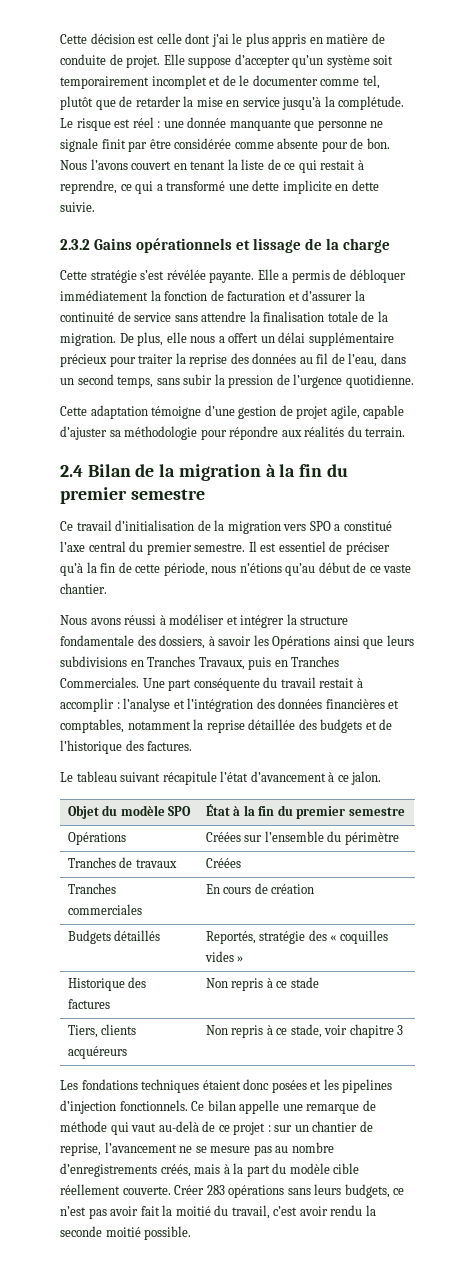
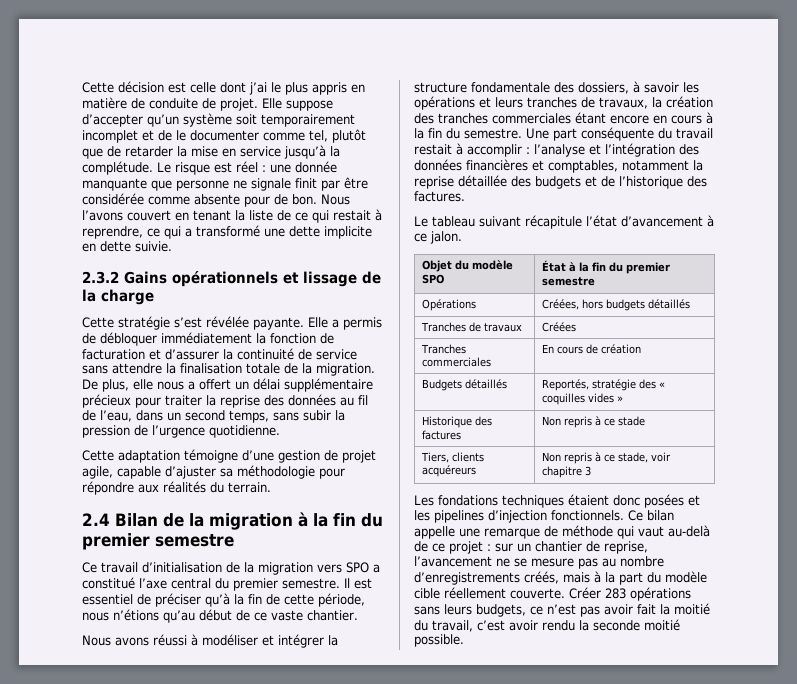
[272,635,414,649] [60,656,340,670] [60,677,139,688] Opérations ainsi que leurs subdivisions en Tranches Travaux, puis en Tranches Commerciales. -> [414,96,713,110] [414,112,713,124] [414,128,522,139] opérations et leurs tranches de travaux, la création des tranches commerciales étant encore en cours à la fin du semestre.
[205,831,399,845] Créées sur l’ensemble du périmètre -> [541,299,690,311] Créées, hors budgets détaillés

